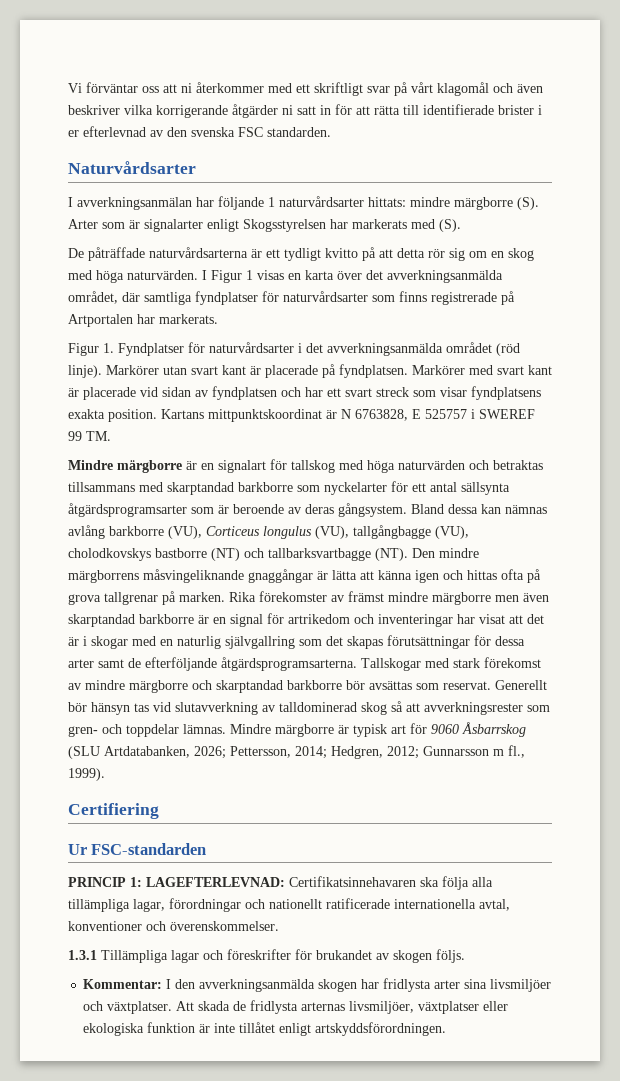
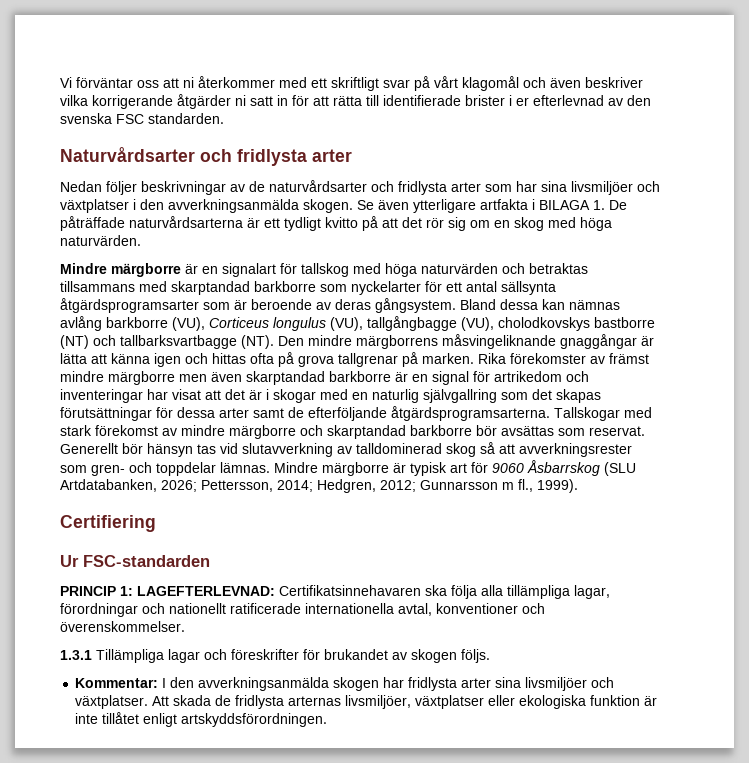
[68,196,539,210] [68,219,461,232] // I avverkningsanmälan har följande 1 naturvårdsarter hittats: mindre märgborre (S). Arter som är signalarter enligt Skogsstyrelsen har markerats med (S). // -> [200,149,352,166] [60,180,660,195] [60,199,605,213] och fridlysta arter // Nedan följer beskrivningar av de naturvårdsarter och fridlysta arter som har sina livsmiljöer och växtplatser i den avverkningsanmälda skogen. Se även ytterligare artfakta i BILAGA 1.
[397,248,425,258] detta -> [402,217,422,228] det
[202,270,503,283] [68,291,515,305] [68,314,218,327] [68,342,520,356] [68,364,552,378] [68,386,541,400] [68,409,535,422] [68,431,111,441] I Figur 1 visas en karta över det avverkningsanmälda området, där samtliga fyndplatser för naturvårdsarter som finns registrerade på Artportalen har markerats. // Figur 1. Fyndplatser för naturvårdsarter i det avverkningsanmälda området (röd linje). Markörer utan svart kant är placerade på fyndplatsen. Markörer med svart kant är placerade vid sidan av fyndplatsen och har ett svart streck som visar fyndplatsens exakta position. Kartans mittpunktskoordinat är N 6763828, E 525757 i SWEREF 99 TM. -> (141, 240) none

